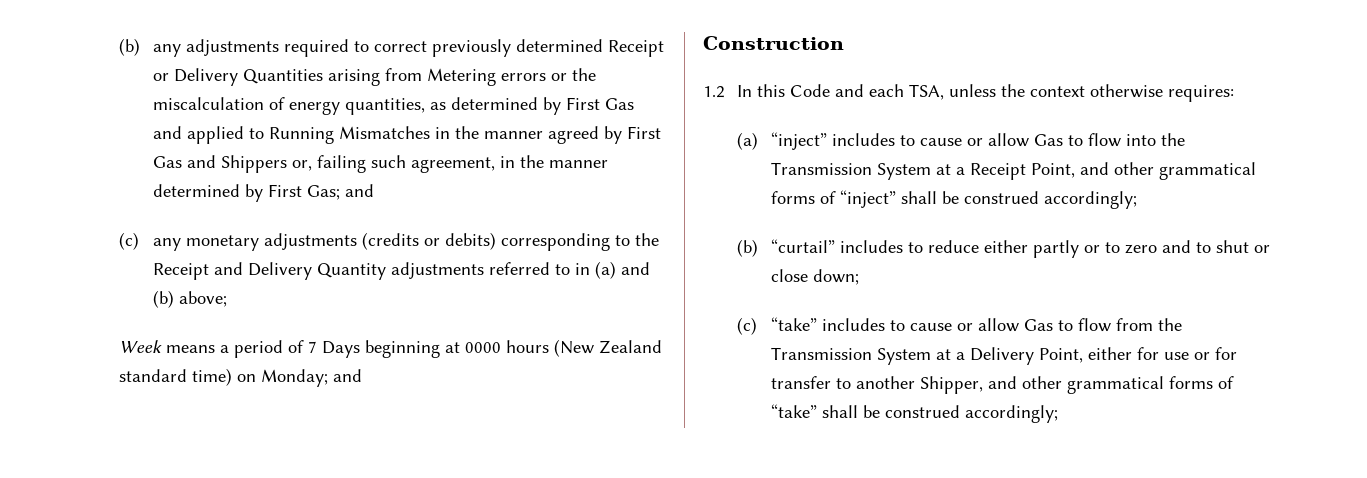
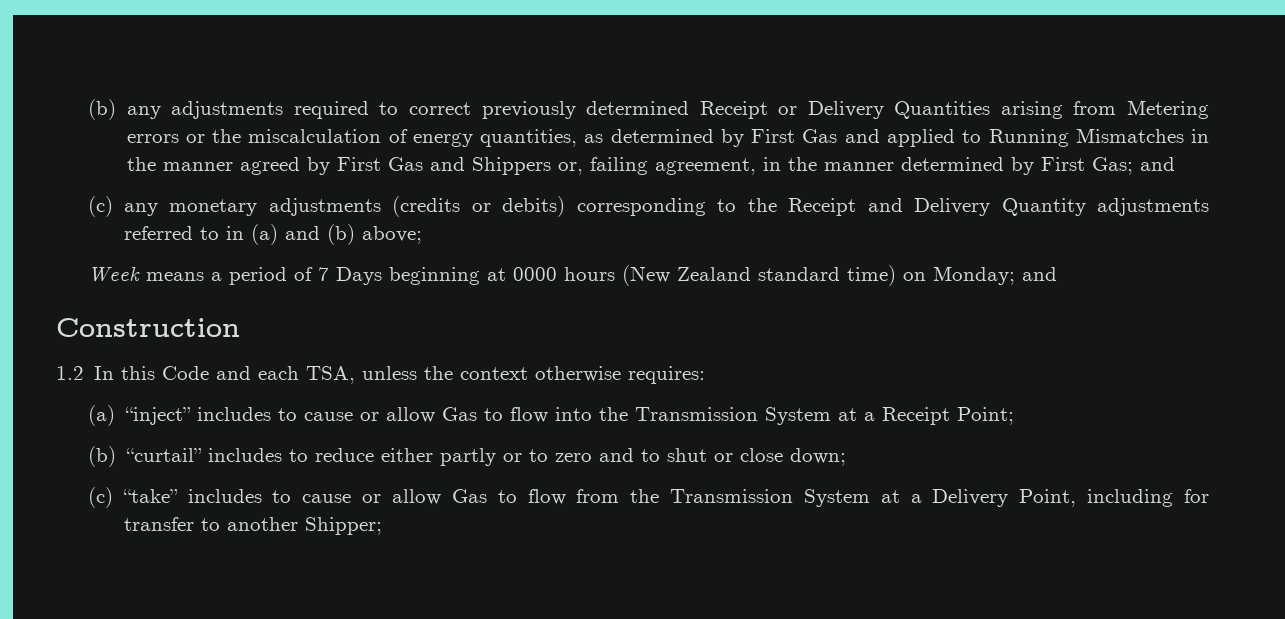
[370,155,406,168] such -> (648, 166) none
[1030,162,1256,180] [770,190,1137,209] Point, and other grammatical forms of “inject” shall be construed accordingly; -> [956,407,1014,425] Point;
[1087,347,1237,360] [770,376,1234,394] [770,404,1058,423] either for use or for transfer to another Shipper, and other grammatical forms of “take” shall be construed accordingly; -> [1087,489,1209,507] [123,517,382,535] including for transfer to another Shipper;

